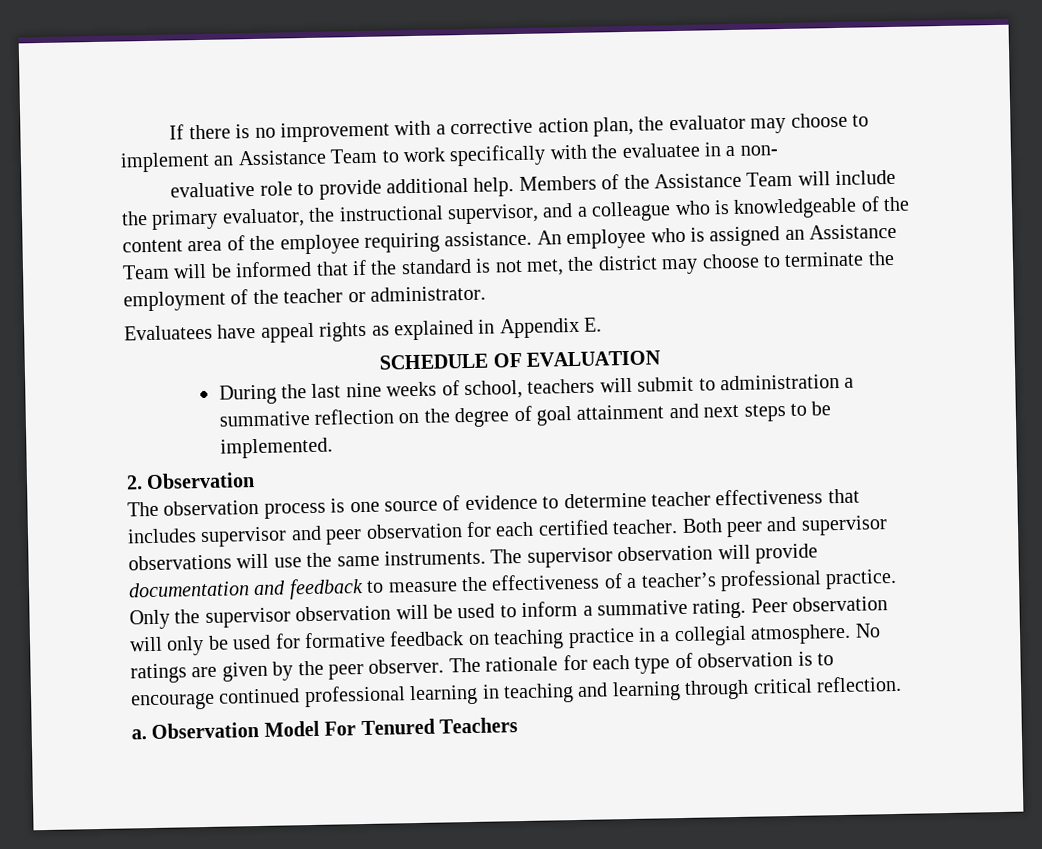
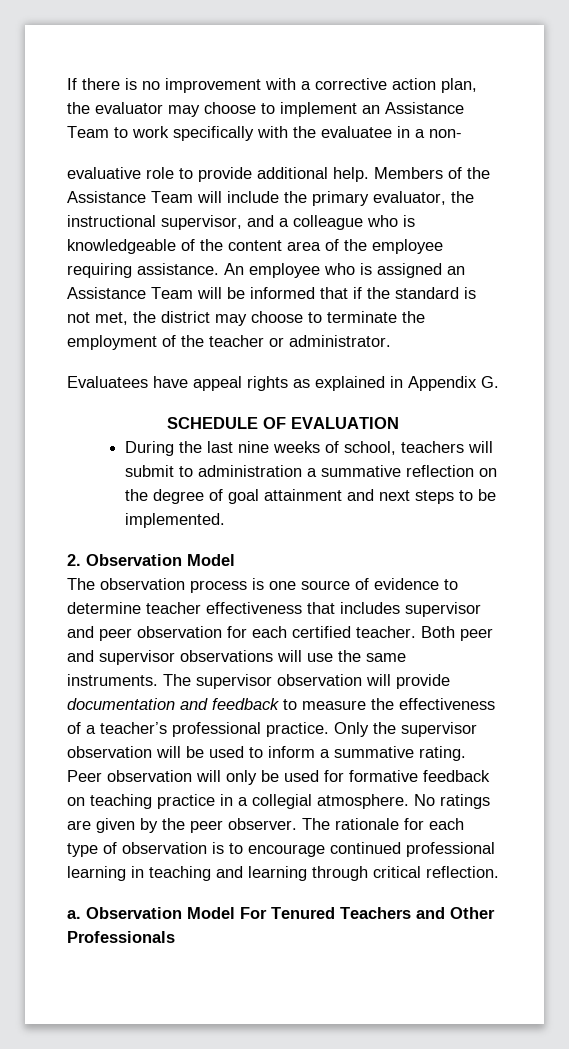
[583,317,603,332] E. -> [481,376,499,388] G.
(256, 481) none -> [187,554,235,566] Model
(518, 725) none -> [416,907,495,919] [67,931,175,943] and Other Professionals

